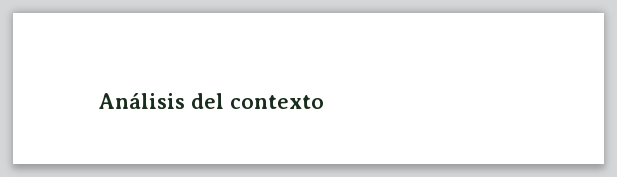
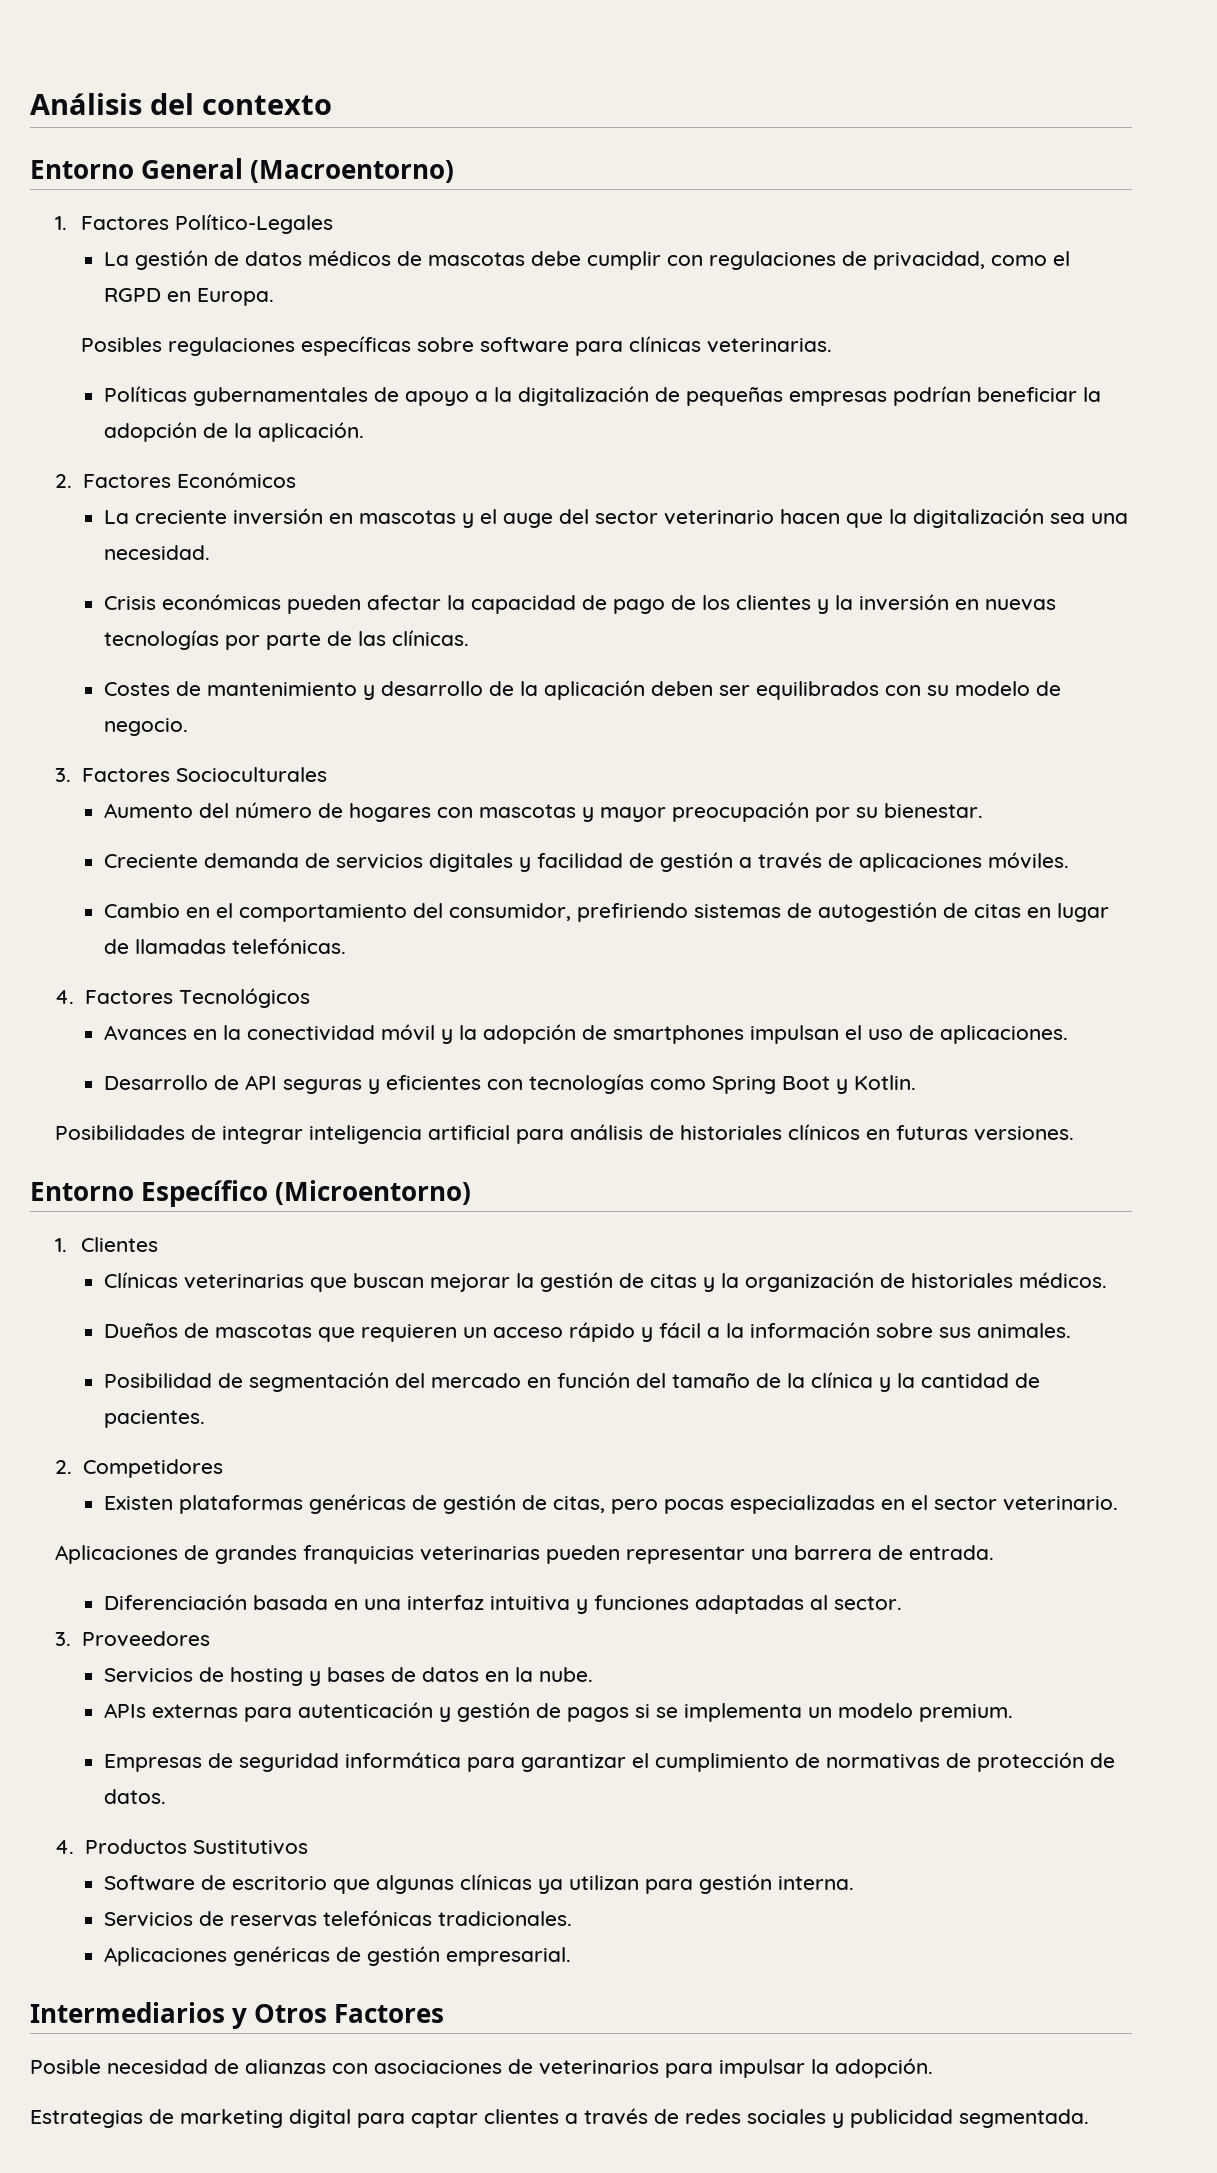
(324, 102) none -> [30,158,455,183] [55,214,333,234] [103,250,1070,270] [103,288,274,306] [80,336,832,356] [103,386,1101,406] [103,422,364,442] [55,472,296,488] [103,508,1128,528] [103,545,210,560] [103,594,1056,614] [103,630,469,650] [103,680,1061,700] [103,718,188,736] [55,767,327,782] [103,802,983,822] [103,852,1069,872] [103,902,1109,922] [103,938,346,954] [55,988,310,1008] [103,1024,1068,1044] [103,1074,916,1094] [55,1124,1075,1144] [30,1180,472,1207] [55,1237,158,1252] [103,1272,1107,1292] [103,1322,1071,1342] [103,1372,1040,1392] [103,1410,205,1428] [55,1459,223,1478] [103,1494,1118,1514] [55,1545,995,1564] [103,1594,902,1614] [55,1631,210,1647] [103,1667,593,1686] [103,1702,1013,1722] [103,1752,1115,1772] [103,1789,166,1804] [55,1839,308,1855] [103,1874,854,1894] [103,1910,572,1927] [103,1946,571,1966] [30,2002,445,2029] [30,2058,933,2078] [30,2108,1089,2128] // Entorno General (Macroentorno) // 1. Factores Político-Legales // La gestión de datos médicos de mascotas debe cumplir con regulaciones de privacidad, como el RGPD en Europa. // Posibles regulaciones específicas sobre software para clínicas veterinarias. // Políticas gubernamentales de apoyo a la digitalización de pequeñas empresas podrían beneficiar la adopción de la aplicación. // 2. Factores Económicos // La creciente inversión en mascotas y el auge del sector veterinario hacen que la digitalización sea una necesidad. // Crisis económicas pueden afectar la capacidad de pago de los clientes y la inversión en nuevas tecnologías por parte de las clínicas. // Costes de mantenimiento y desarrollo de la aplicación deben ser equilibrados con su modelo de negocio. // 3. Factores Socioculturales // Aumento del número de hogares con mascotas y mayor preocupación por su bienestar. // Creciente demanda de servicios digitales y facilidad de gestión a través de aplicaciones móviles. // Cambio en el comportamiento del consumidor, prefiriendo sistemas de autogestión de citas en lugar de llamadas telefónicas. // 4. Factores Tecnológicos // Avances en la conectividad móvil y la adopción de smartphones impulsan el uso de aplicaciones. // Desarrollo de API seguras y eficientes con tecnologías como Spring Boot y Kotlin. // Posibilidades de integrar inteligencia artificial para análisis de historiales clínicos en futuras versiones. // Entorno Específico (Microentorno) // 1. Clientes // Clínicas veterinarias que buscan mejorar la gestión de citas y la organización de historiales médicos. // Dueños de mascotas que requieren un acceso rápido y fácil a la información sobre sus animales. // Posibilidad de segmentación del mercado en función del tamaño de la clínica y la cantidad de pacientes. // 2. Competidores // Existen plataformas genéricas de gestión de citas, pero pocas especializadas en el sector veterinario. // Aplicaciones de grandes franquicias veterinarias pueden representar una barrera de entrada. // Diferenciación basada en una interfaz intuitiva y funciones adaptadas al sector. // 3. Proveedores // Servicios de hosting y bases de datos en la nube. // APIs externas para autenticación y gestión de pagos si se implementa un modelo premium. // Empresas de seguridad informática para garantizar el cumplimiento de normativas de protección de datos. // 4. Productos Sustitutivos // Software de escritorio que algunas clínicas ya utilizan para gestión interna. // Servicios de reservas telefónicas tradicionales. // Aplicaciones genéricas de gestión empresarial. // Intermediarios y Otros Factores // Posible necesidad de alianzas con asociaciones de veterinarios para impulsar la adopción. // Estrategias de marketing digital para captar clientes a través de redes sociales y publicidad segmentada.

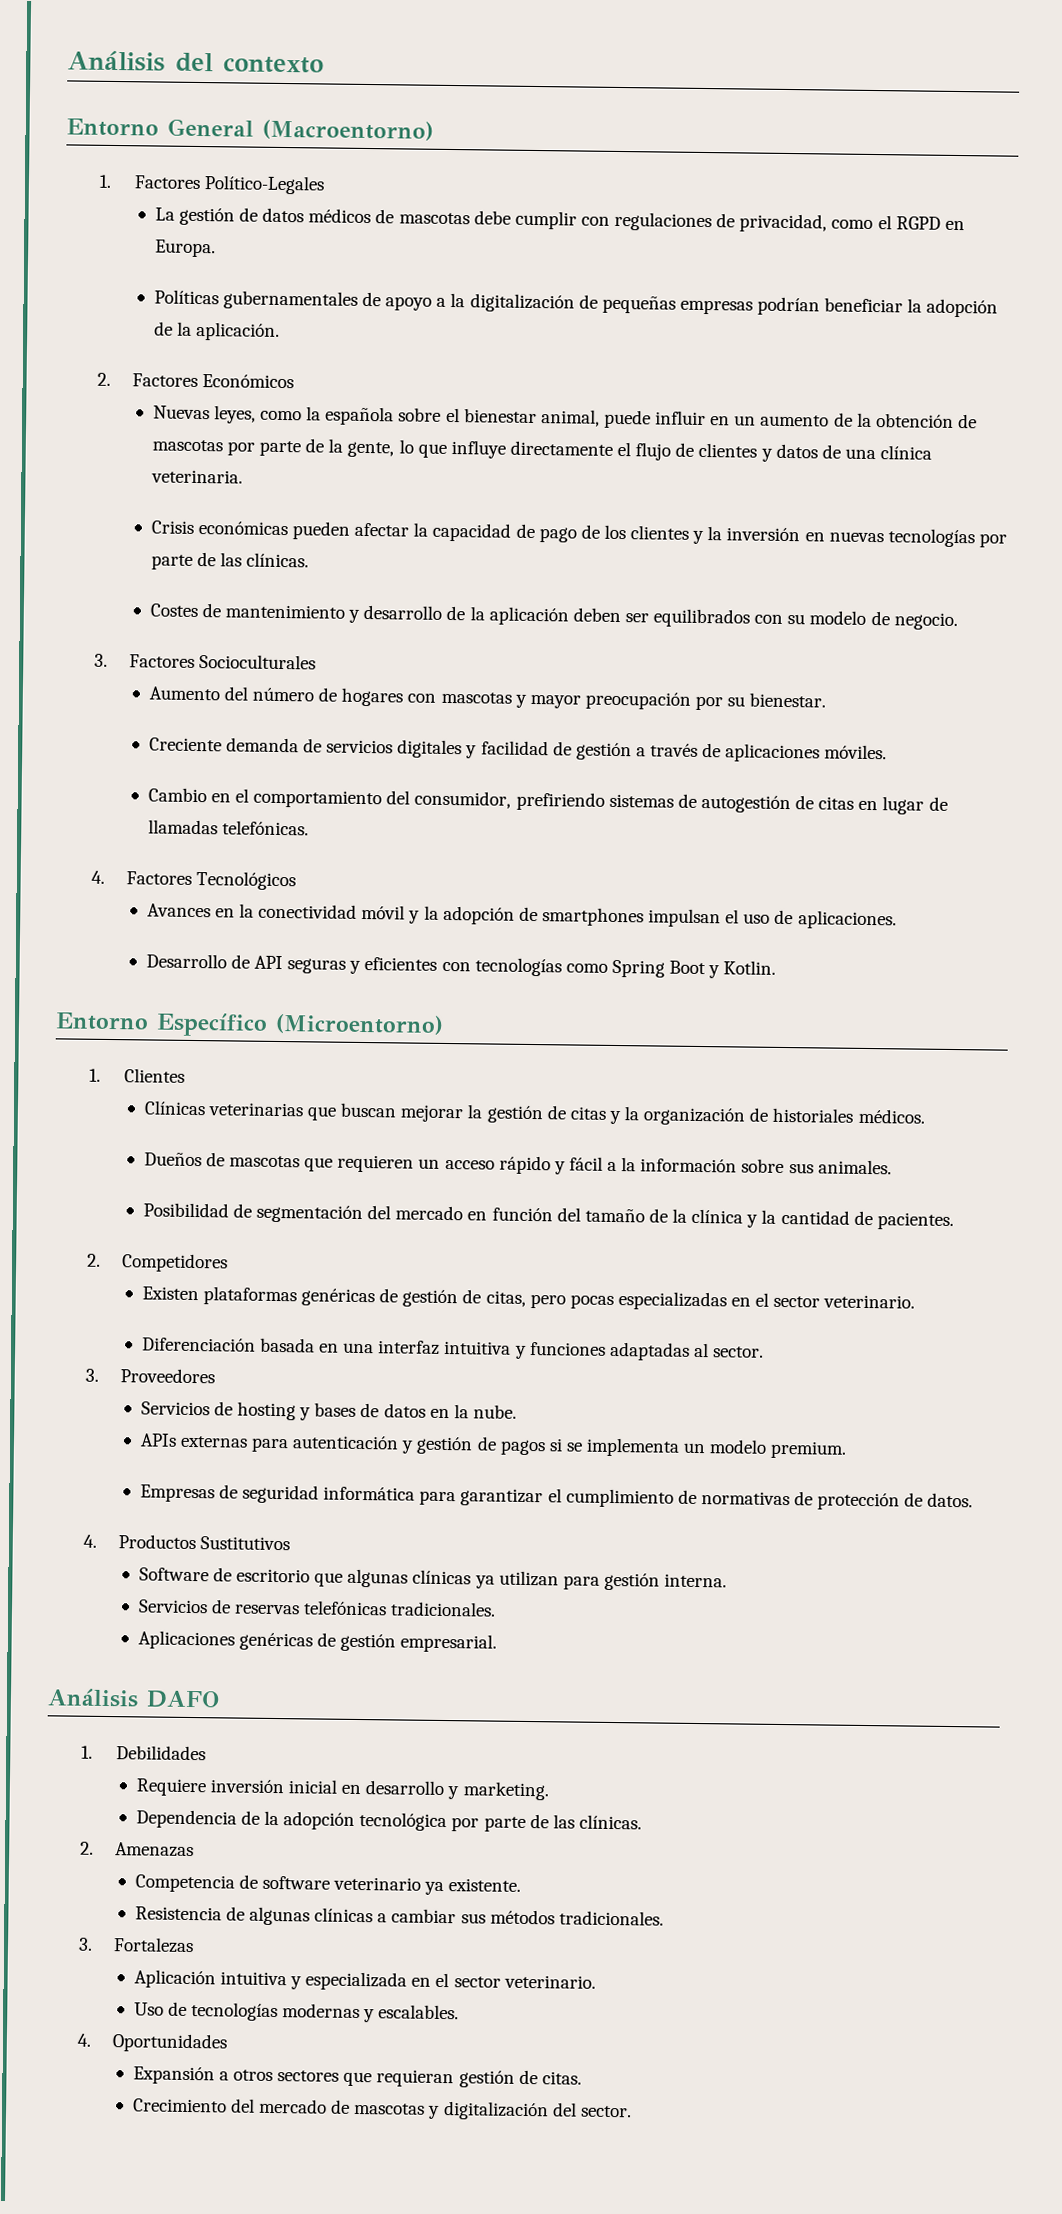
[80,336,832,356] // Posibles regulaciones específicas sobre software para clínicas veterinarias. -> (216, 248) none
[103,508,1128,528] [103,545,210,560] La creciente inversión en mascotas y el auge del sector veterinario hacen que la digitalización sea una necesidad. -> [152,405,977,429] [151,438,933,462] [150,469,243,484] Nuevas leyes, como la española sobre el bienestar animal, puede influir en un aumento de la obtención de mascotas por parte de la gente, lo que influye directamente el flujo de clientes y datos de una clínica veterinaria.
[55,1124,1075,1144] // Posibilidades de integrar inteligencia artificial para análisis de historiales clínicos en futuras versiones. -> (777, 967) none
[55,1545,995,1564] // Aplicaciones de grandes franquicias veterinarias pueden representar una barrera de entrada. -> (916, 1301) none
[30,2002,445,2029] [30,2058,933,2078] [30,2108,1089,2128] Intermediarios y Otros Factores // Posible necesidad de alianzas con asociaciones de veterinarios para impulsar la adopción. // Estrategias de marketing digital para captar clientes a través de redes sociales y publicidad segmentada. -> [47,1688,221,1709] [81,1745,206,1761] [135,1778,549,1801] [135,1809,642,1832] [80,1841,194,1858] [134,1874,522,1896] [134,1906,664,1926] [78,1937,194,1954] [133,1969,596,1991] [133,2001,460,2023] [77,2033,227,2053] [132,2066,582,2088] [132,2098,632,2121] Análisis DAFO // 1. Debilidades // Requiere inversión inicial en desarrollo y marketing. // Dependencia de la adopción tecnológica por parte de las clínicas. // 2. Amenazas // Competencia de software veterinario ya existente. // Resistencia de algunas clínicas a cambiar sus métodos tradicionales. // 3. Fortalezas // Aplicación intuitiva y especializada en el sector veterinario. // Uso de tecnologías modernas y escalables. // 4. Oportunidades // Expansión a otros sectores que requieran gestión de citas. // Crecimiento del mercado de mascotas y digitalización del sector.

